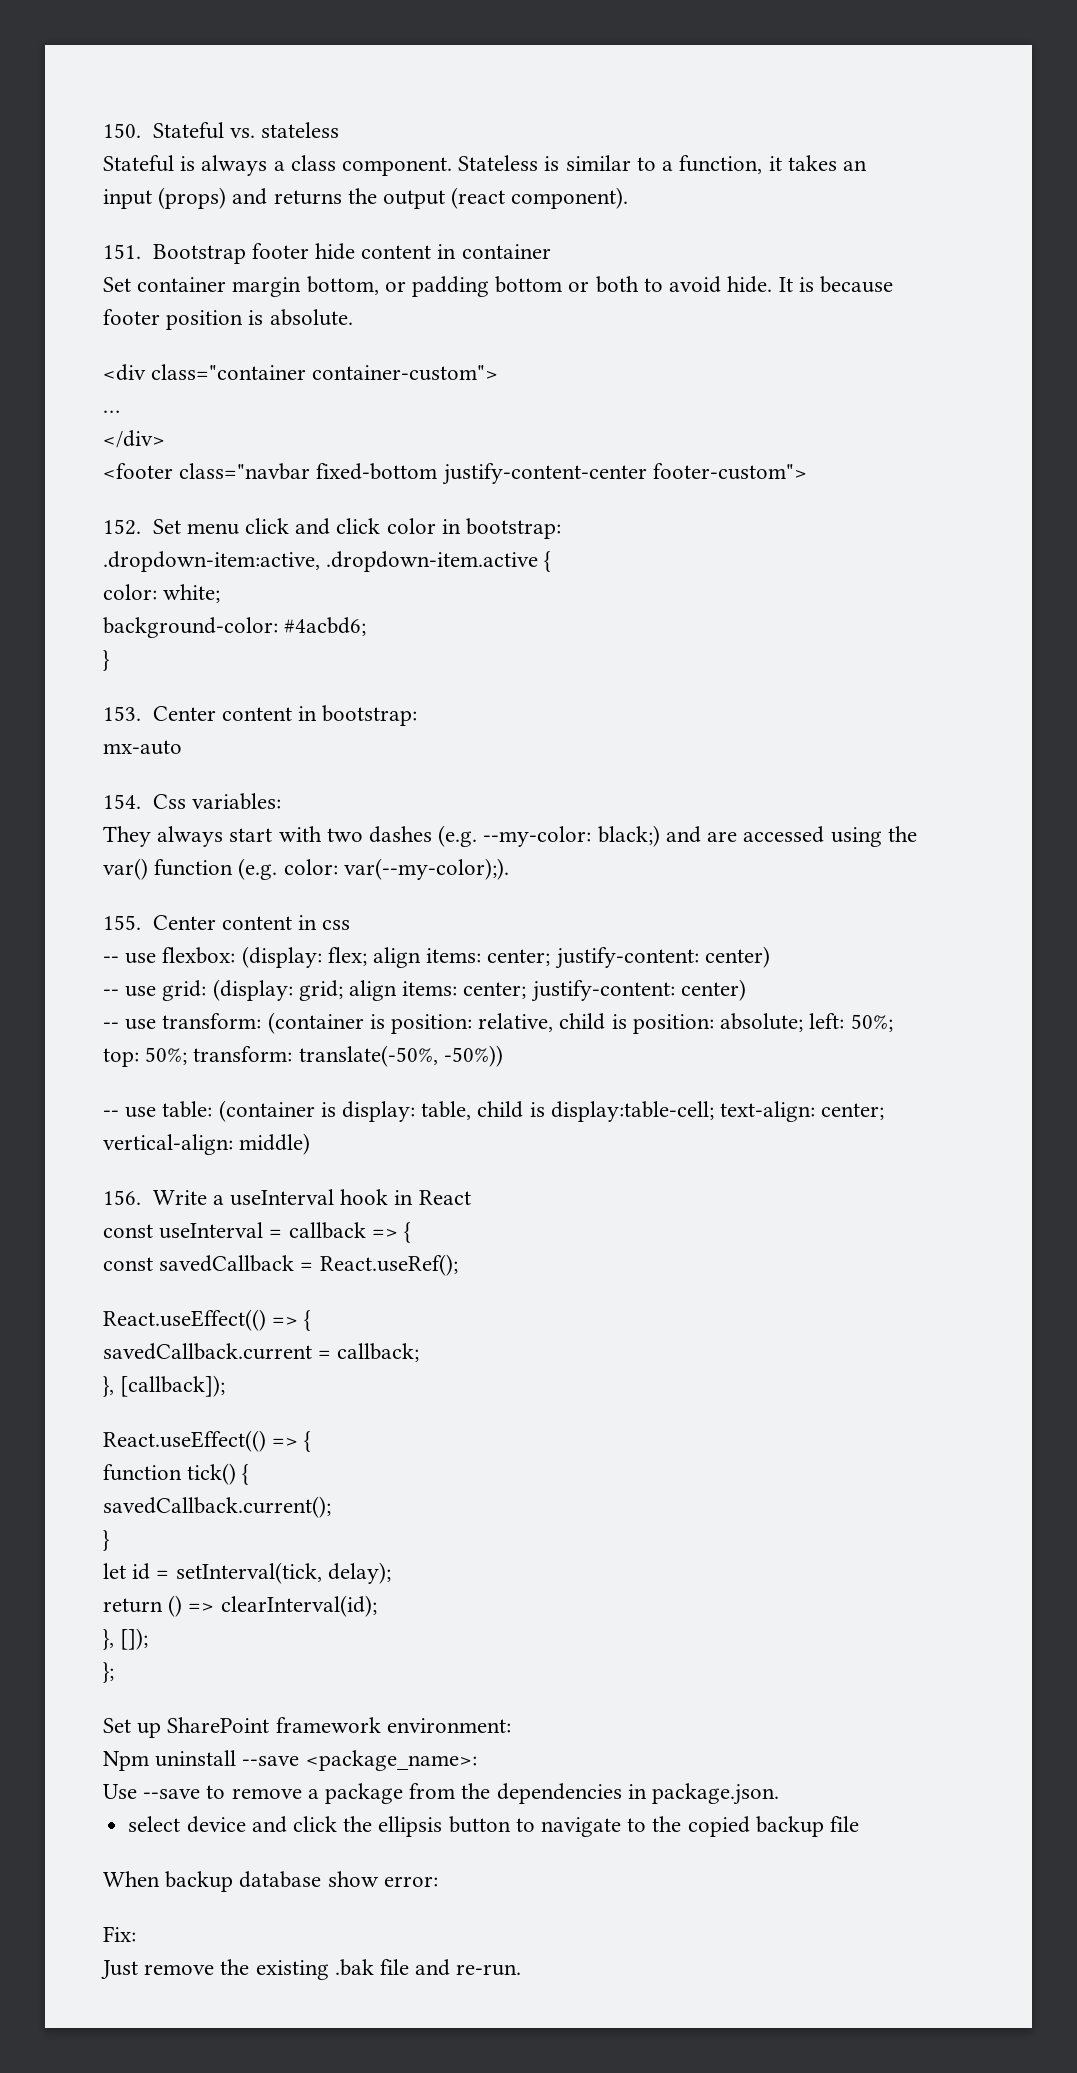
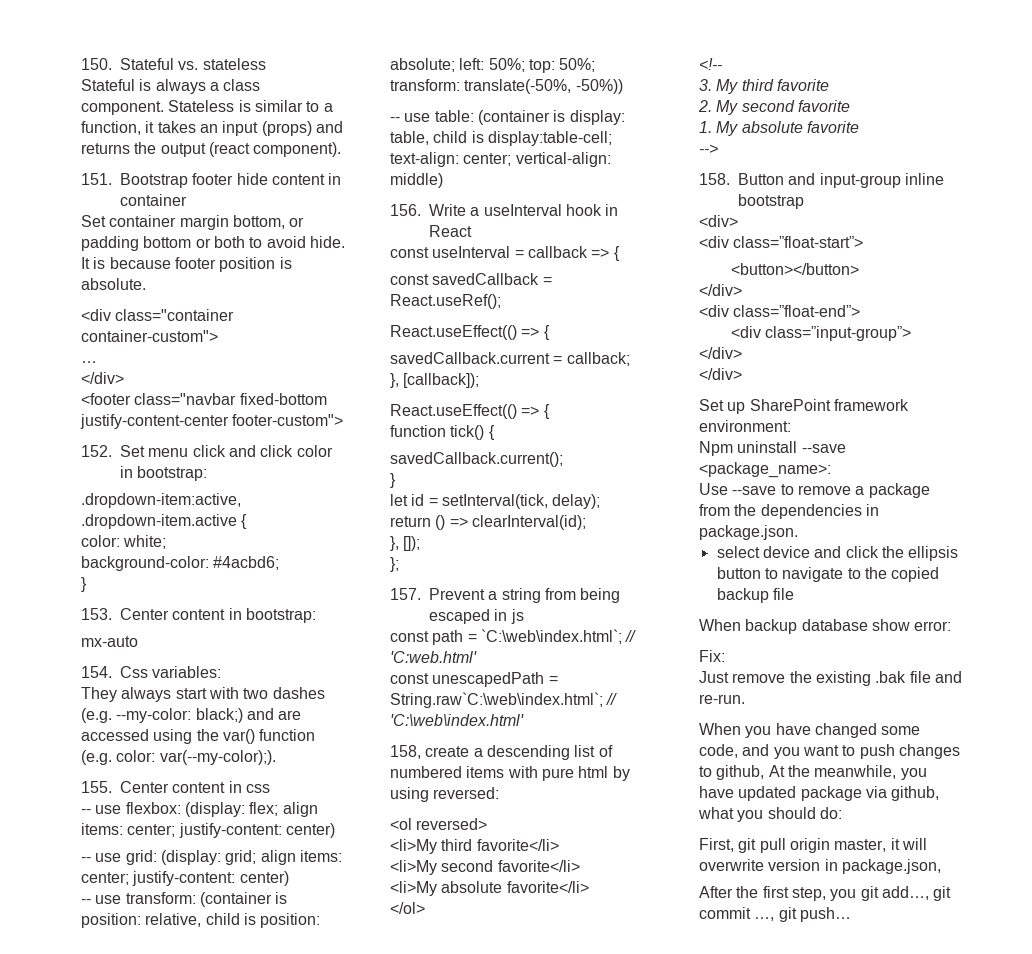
(114, 1672) none -> [390,588,621,603] [429,609,524,624] [390,629,637,645] [390,651,477,663] [390,672,558,687] [390,692,618,708] [390,714,524,726] [390,745,613,760] [390,766,630,781] [390,787,500,802] [390,818,488,830] [390,839,559,854] [390,860,580,875] [390,881,589,896] [390,902,425,914] [699,58,722,70] [699,79,829,94] [698,100,850,115] [699,121,859,136] [699,144,718,154] [699,173,944,188] [738,194,804,209] [699,215,738,227] [699,236,864,248] [730,263,859,275] [699,284,742,296] [699,305,861,317] [730,326,912,341] [699,347,742,359] [699,368,742,380] // 157. Prevent a string from being escaped in js // const path = `C:\web\index.html`; // 'C:web.html' // const unescapedPath = String.raw`C:\web\index.html`; // 'C:\web\index.html' // 158, create a descending list of numbered items with pure html by using reversed: // <ol reversed> // <li>My third favorite</li> // <li>My second favorite</li> // <li>My absolute favorite</li> // </ol> // <!-- // 3. My third favorite // 2. My second favorite // 1. My absolute favorite // --> // 158. Button and input-group inline bootstrap // <div> // <div class=”float-start”> // <button></button> // </div> // <div class=”float-end”> // <div class=”input-group”> // </div> // </div>
(522, 1970) none -> [699,723,921,738] [699,744,960,759] [699,765,927,780] [699,786,940,801] [698,807,842,822] [699,838,927,853] [699,859,941,874] [699,886,952,901] [699,907,851,922] // When you have changed some code, and you want to push changes to github, At the meanwhile, you have updated package via github, what you should do: // First, git pull origin master, it will overwrite version in package.json, // After the first step, you git add…, git commit …, git push…

